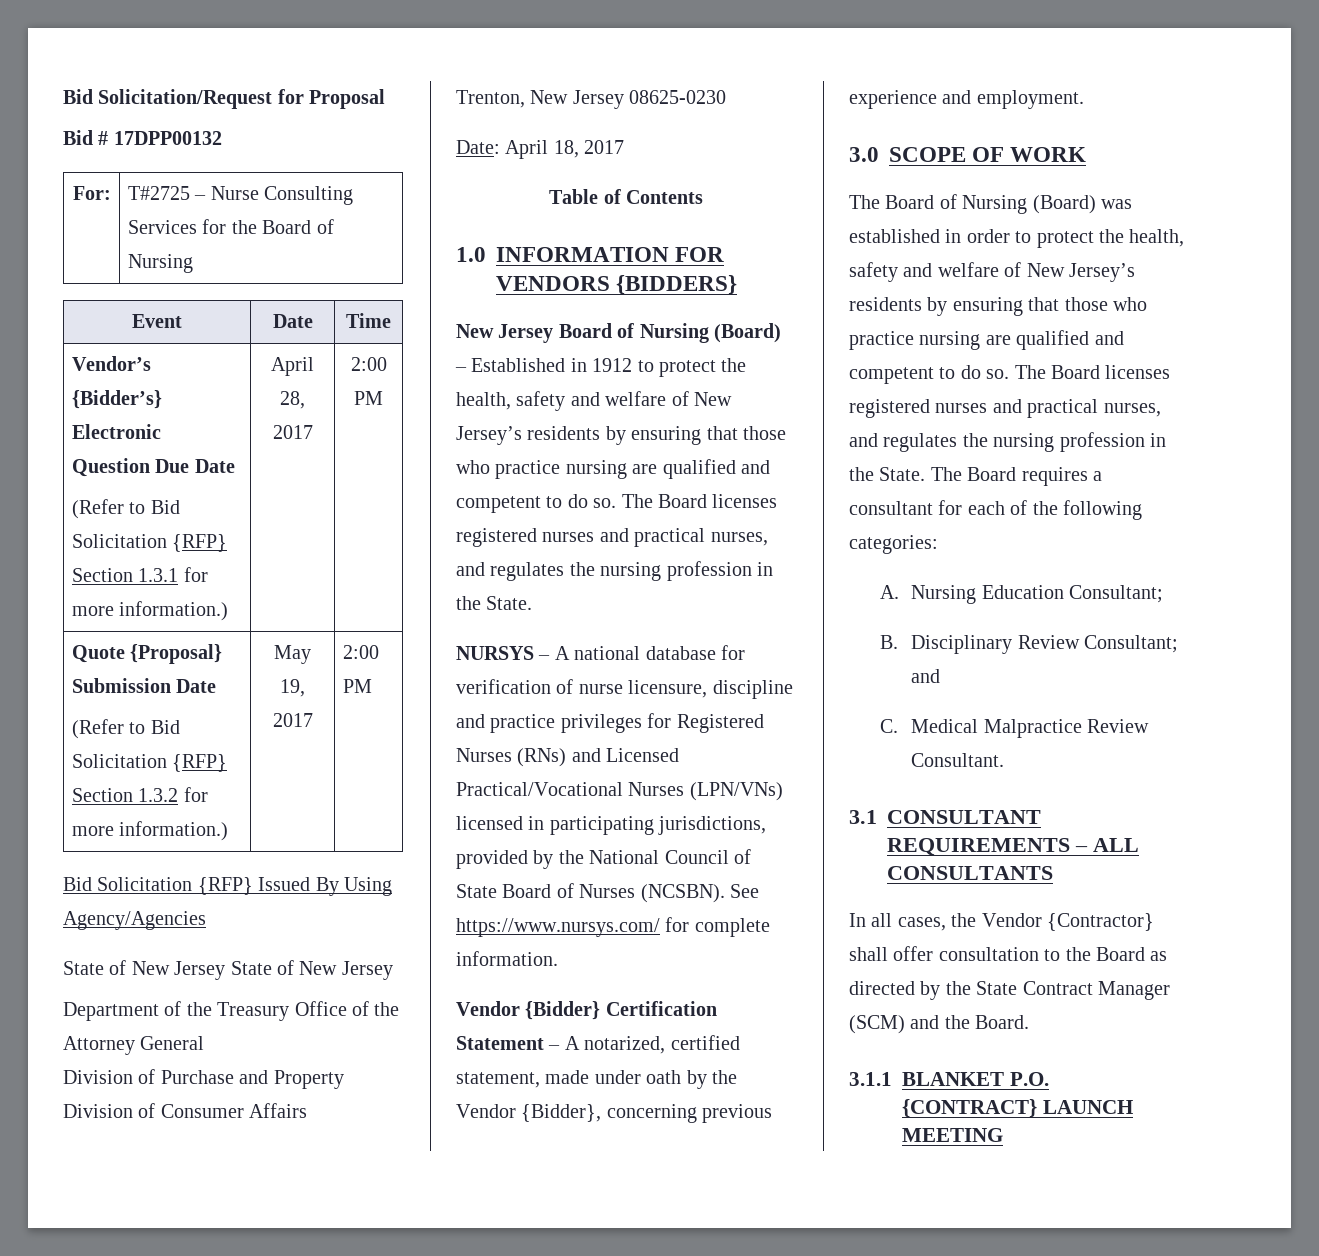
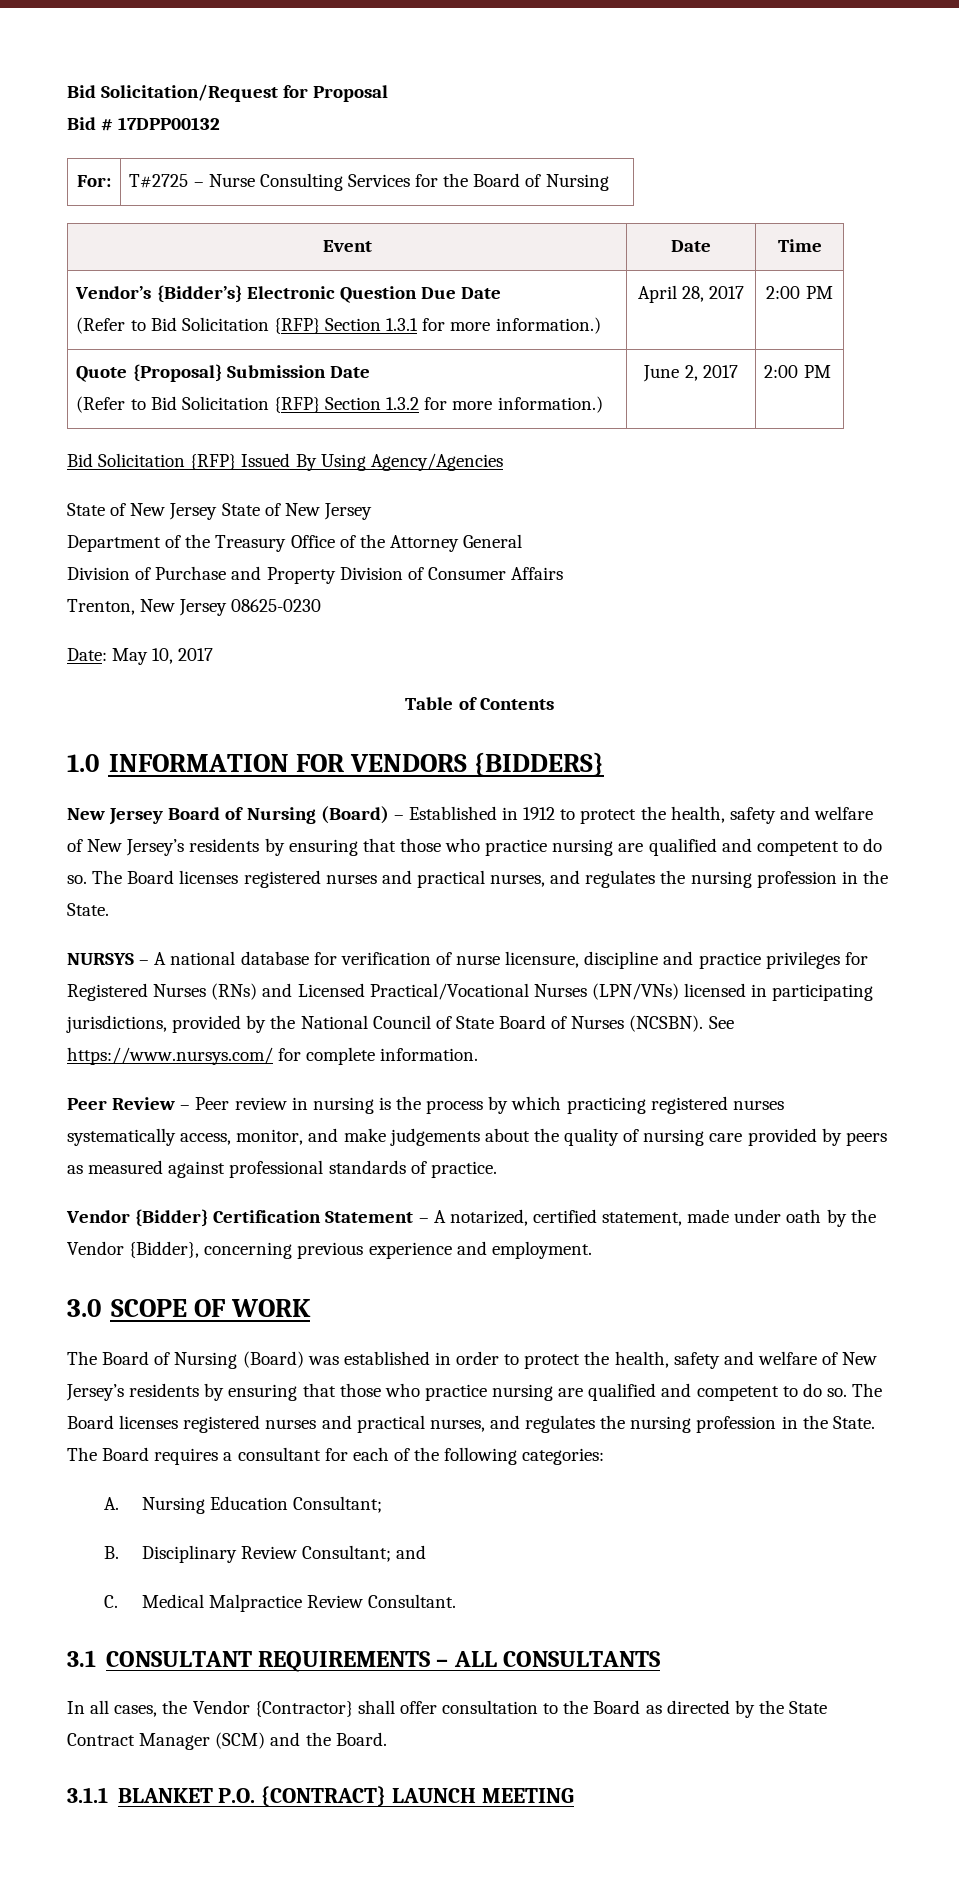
[274,645,311,664] [280,679,305,697] May 19, -> [643,365,698,382] June 2,
[505,140,579,159] April 18, -> [112,648,174,665] May 10,
(558, 958) none -> [67,1096,784,1114] [67,1128,887,1146] [67,1160,497,1178] // Peer Review – Peer review in nursing is the process by which practicing registered nurses systematically access, monitor, and make judgements about the quality of nursing care provided by peers as measured against professional standards of practice.

